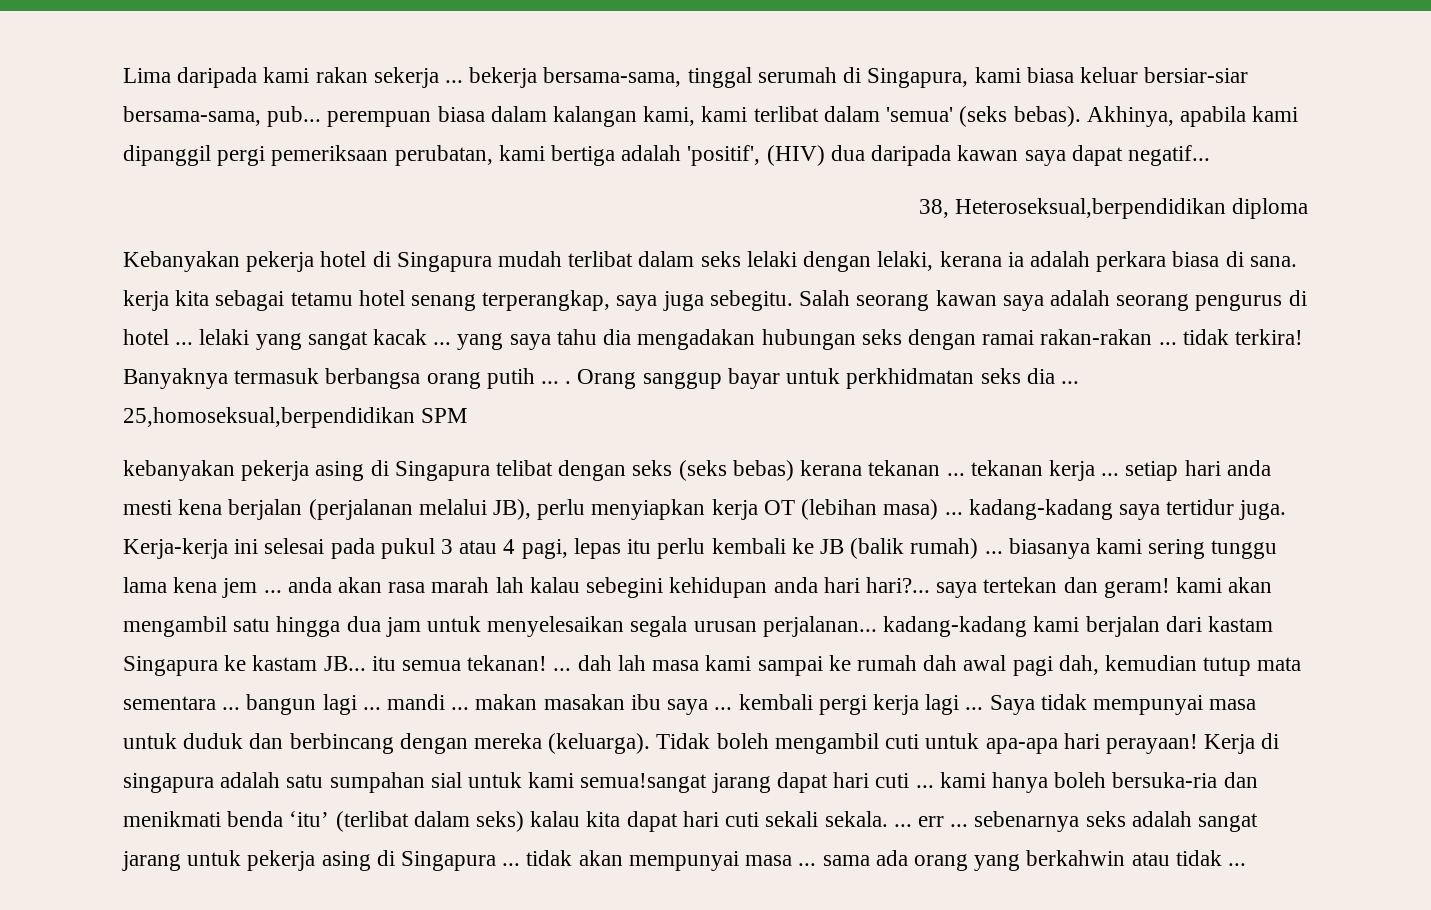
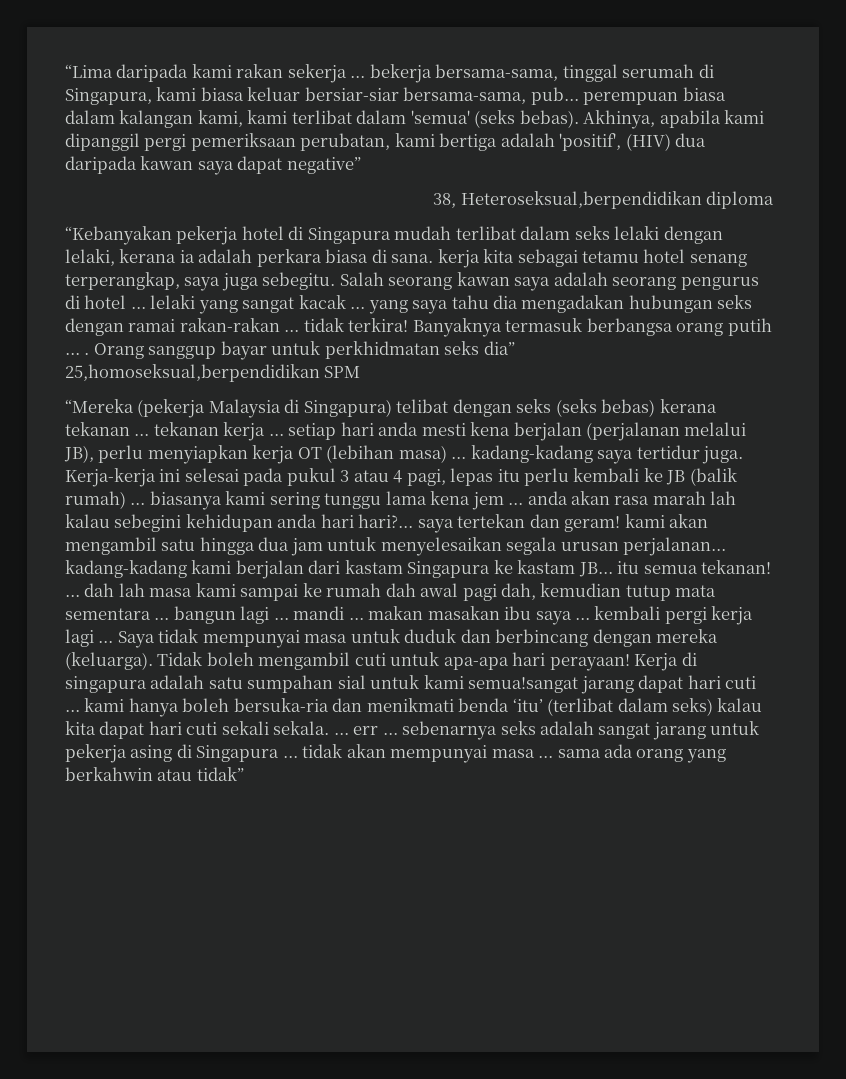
[123,68,171,83] Lima -> [65,64,113,78] “Lima
[1127,145,1210,166] negatif... -> [286,157,361,174] negative”
[123,251,240,272] Kebanyakan -> [65,226,172,245] “Kebanyakan
[1026,368,1079,384] dia ... -> [483,341,515,355] dia”
[123,460,490,481] kebanyakan pekerja asing di Singapura -> [65,399,392,418] “Mereka (pekerja Malaysia di Singapura)
[1175,850,1246,866] tidak ... -> [196,767,244,781] tidak”

